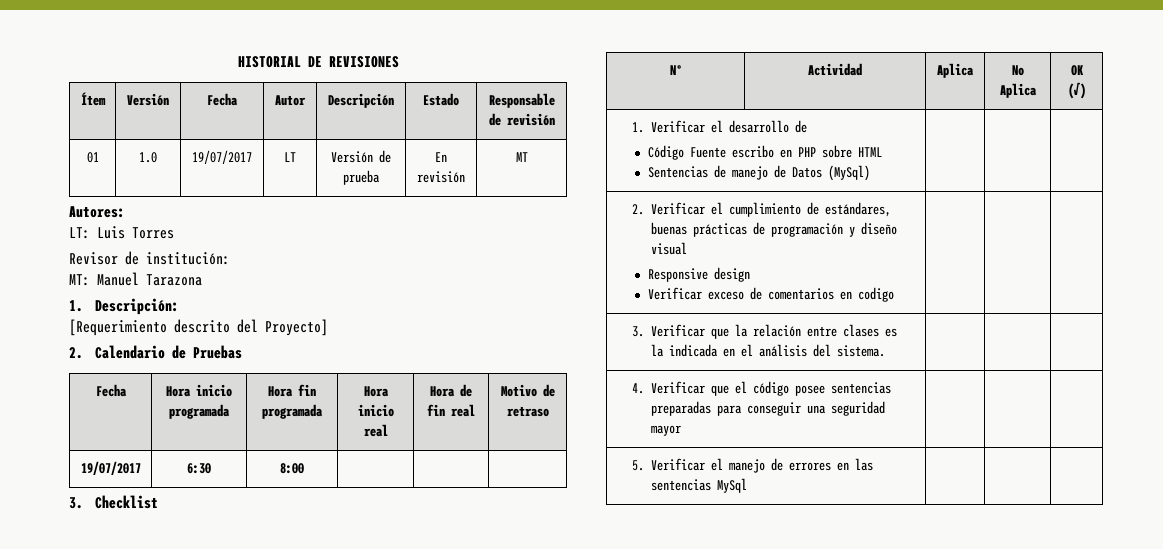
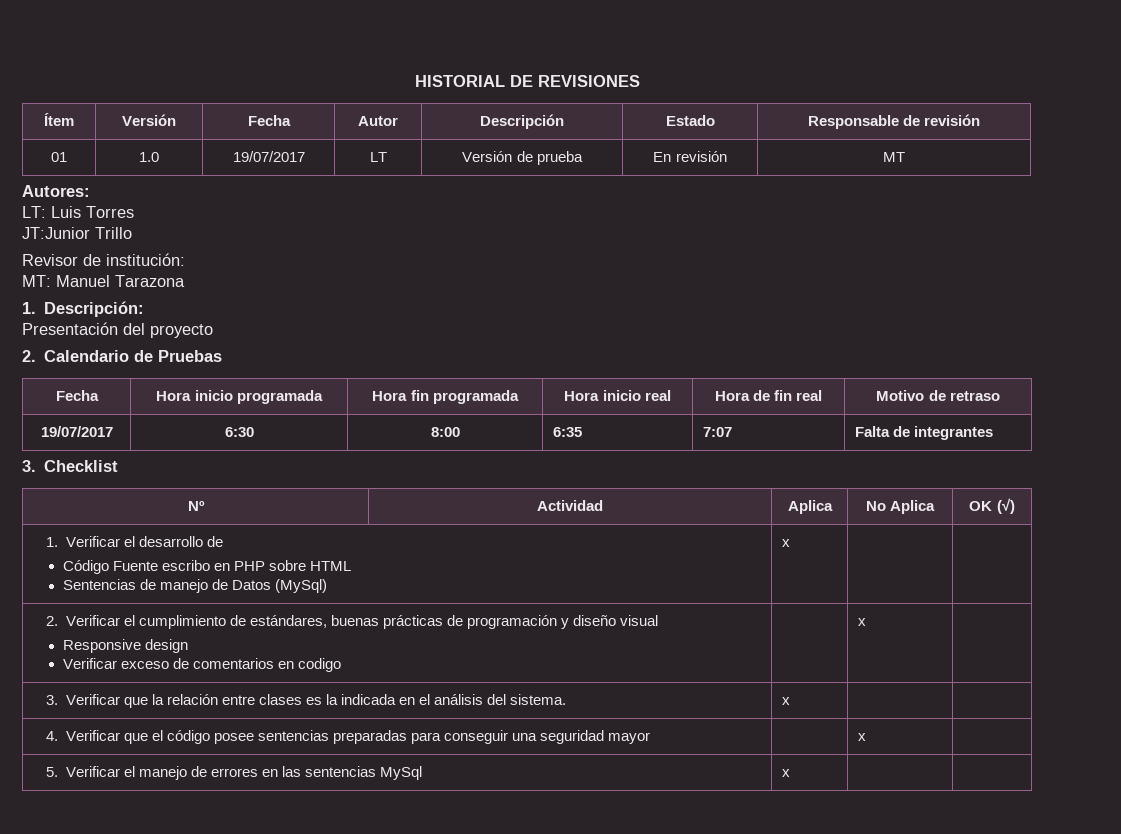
(174, 233) none -> [22,227,132,239] // JT:Junior Trillo
[69,319,328,336] [Requerimiento descrito del Proyecto] -> [22,322,213,338] Presentación del proyecto
(304, 468) | | -> [553,427,583,437] [703,427,733,437] [855,426,994,440] 6:35 | 7:07 | Falta de integrantes
(870, 173) none -> [782,539,791,547] x
(894, 294) none -> [858,618,867,626] x
(886, 351) none -> [782,697,791,705] x
(682, 430) none -> [858,733,867,741] x
(748, 485) none -> [782,769,791,777] x

